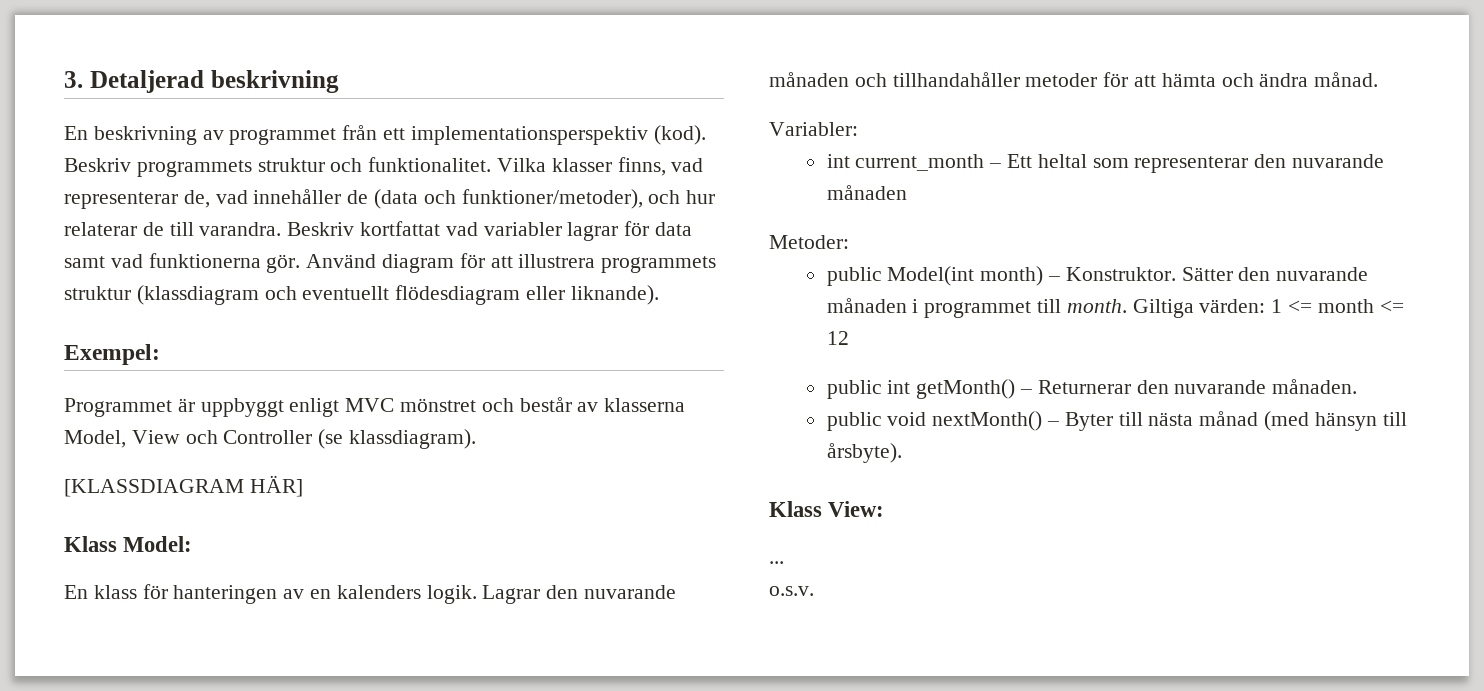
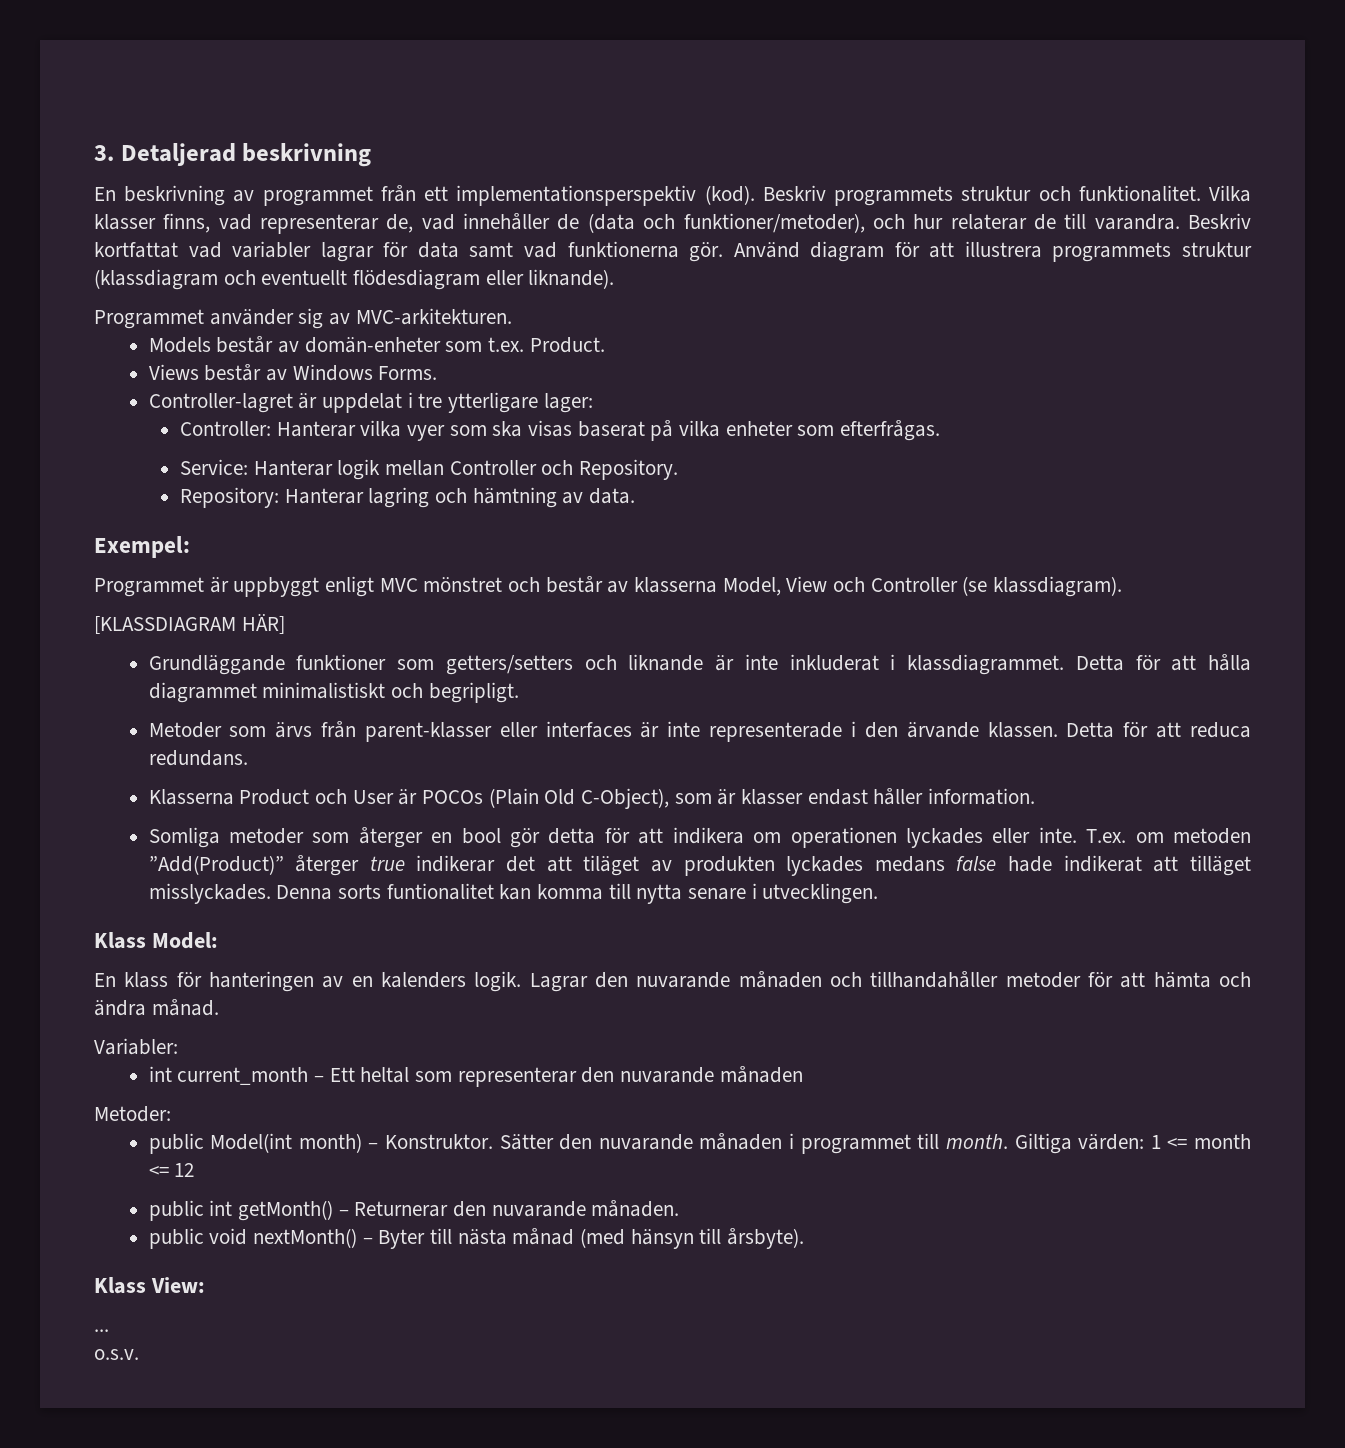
(659, 295) none -> [94,308,512,329] [148,336,605,353] [148,364,438,381] [148,392,593,413] [179,420,940,441] [179,459,678,480] [179,487,635,508] // Programmet använder sig av MVC-arkitekturen. // Models består av domän-enheter som t.ex. Product. // Views består av Windows Forms. // Controller-lagret är uppdelat i tre ytterligare lager: // Controller: Hanterar vilka vyer som ska visas baserat på vilka enheter som efterfrågas. // Service: Hanterar logik mellan Controller och Repository. // Repository: Hanterar lagring och hämtning av data.
(303, 486) none -> [148,654,1252,675] [148,682,519,703] [148,721,1251,742] [148,750,248,766] [148,788,1035,809] [148,827,1251,848] [148,855,1251,876] [148,883,879,904] // Grundläggande funktioner som getters/setters och liknande är inte inkluderat i klassdiagrammet. Detta för att hålla diagrammet minimalistiskt och begripligt. // Metoder som ärvs från parent-klasser eller interfaces är inte representerade i den ärvande klassen. Detta för att reduca redundans. // Klasserna Product och User är POCOs (Plain Old C-Object), som är klasser endast håller information. // Somliga metoder som återger en bool gör detta för att indikera om operationen lyckades eller inte. T.ex. om metoden ”Add(Product)” återger true indikerar det att tiläget av produkten lyckades medans false hade indikerat att tilläget misslyckades. Denna sorts funtionalitet kan komma till nytta senare i utvecklingen.

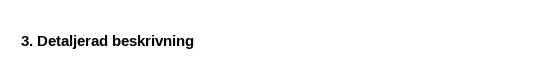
[94,185,1252,206] [94,213,1252,234] [94,241,1252,262] [94,269,615,290] [94,308,512,329] [148,336,605,353] [148,364,438,381] [148,392,593,413] [179,420,940,441] [179,459,678,480] [179,487,635,508] [94,536,190,558] [94,576,1123,597] [94,613,285,634] [148,654,1252,675] [148,682,519,703] [148,721,1251,742] [148,750,248,766] [148,788,1035,809] [148,827,1251,848] [148,855,1251,876] [148,883,879,904] [94,932,218,949] [94,971,1251,992] [94,999,219,1016] [94,1038,178,1055] [148,1066,803,1087] [94,1106,171,1122] [148,1133,1251,1154] [148,1163,195,1177] [148,1200,680,1221] [148,1228,804,1249] [94,1277,205,1294] [94,1329,109,1332] [94,1349,139,1360] // En beskrivning av programmet från ett implementationsperspektiv (kod). Beskriv programmets struktur och funktionalitet. Vilka klasser finns, vad representerar de, vad innehåller de (data och funktioner/metoder), och hur relaterar de till varandra. Beskriv kortfattat vad variabler lagrar för data samt vad funktionerna gör. Använd diagram för att illustrera programmets struktur (klassdiagram och eventuellt flödesdiagram eller liknande). // Programmet använder sig av MVC-arkitekturen. // Models består av domän-enheter som t.ex. Product. // Views består av Windows Forms. // Controller-lagret är uppdelat i tre ytterligare lager: // Controller: Hanterar vilka vyer som ska visas baserat på vilka enheter som efterfrågas. // Service: Hanterar logik mellan Controller och Repository. // Repository: Hanterar lagring och hämtning av data. // Exempel: // Programmet är uppbyggt enligt MVC mönstret och består av klasserna Model, View och Controller (se klassdiagram). // [KLASSDIAGRAM HÄR] // Grundläggande funktioner som getters/setters och liknande är inte inkluderat i klassdiagrammet. Detta för att hålla diagrammet minimalistiskt och begripligt. // Metoder som ärvs från parent-klasser eller interfaces är inte representerade i den ärvande klassen. Detta för att reduca redundans. // Klasserna Product och User är POCOs (Plain Old C-Object), som är klasser endast håller information. // Somliga metoder som återger en bool gör detta för att indikera om operationen lyckades eller inte. T.ex. om metoden ”Add(Product)” återger true indikerar det att tiläget av produkten lyckades medans false hade indikerat att tilläget misslyckades. Denna sorts funtionalitet kan komma till nytta senare i utvecklingen. // Klass Model: // En klass för hanteringen av en kalenders logik. Lagrar den nuvarande månaden och tillhandahåller metoder för att hämta och ändra månad. // Variabler: // int current_month – Ett heltal som representerar den nuvarande månaden // Metoder: // public Model(int month) – Konstruktor. Sätter den nuvarande månaden i programmet till month. Giltiga värden: 1 <= month <= 12 // public int getMonth() – Returnerar den nuvarande månaden. // public void nextMonth() – Byter till nästa månad (med hänsyn till årsbyte). // Klass View: // ... // o.s.v. -> (195, 42) none

